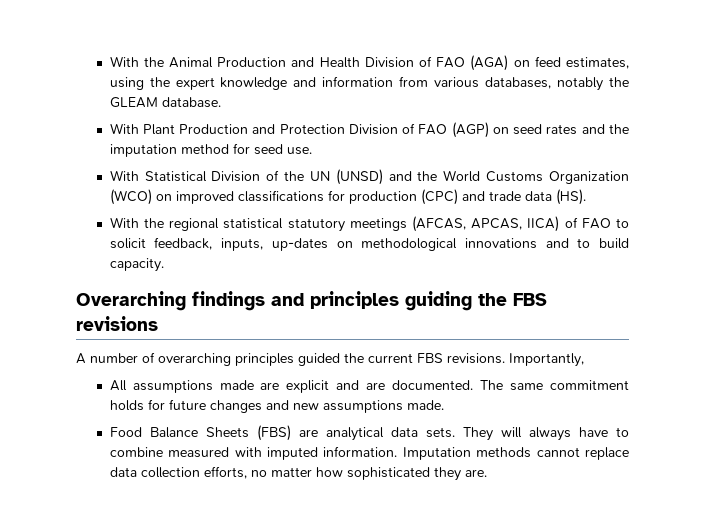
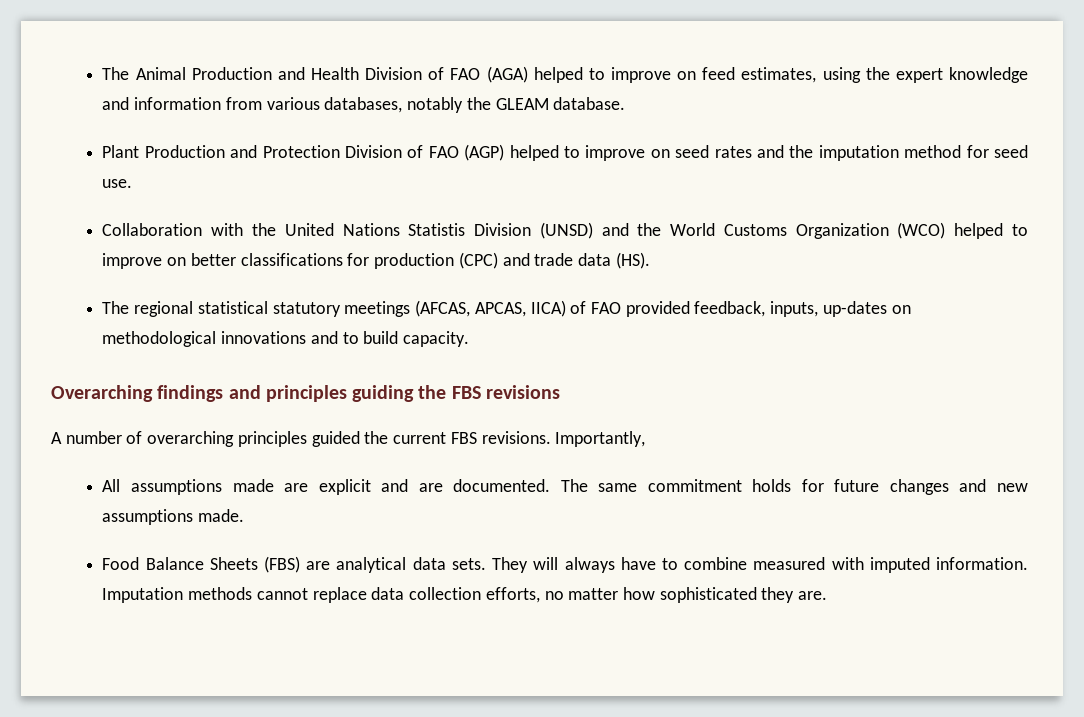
[109,56,164,67] With the -> [102,67,130,80] The
(509, 63) none -> [533,67,672,83] helped to improve
[109,123,139,134] With -> (626, 103) none
(489, 130) none -> [509,145,646,161] helped to improve
[109,170,330,182] With Statistical Division of the UN -> [102,223,532,236] Collaboration with the United Nations Statistis Division
[155,191,234,204] on improved -> [954,223,1029,239] [102,253,236,269] helped to improve on better
[109,217,164,228] With the -> [102,301,130,314] The
[616,218,630,228] [109,238,146,249] to solicit -> [625,301,690,317] provided

